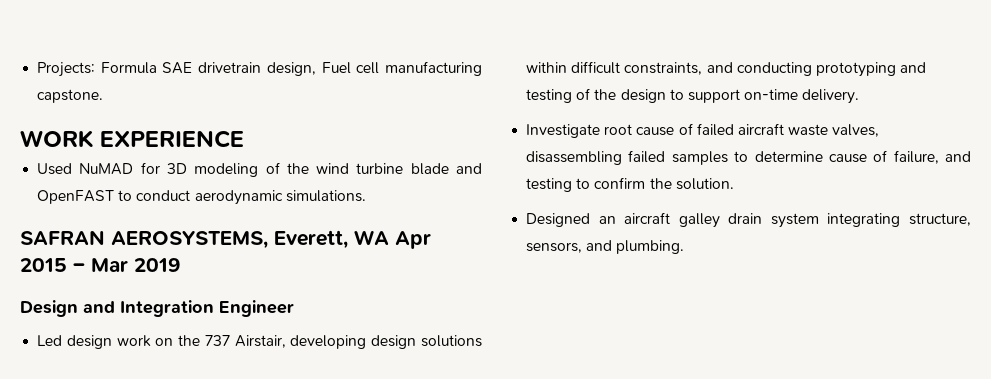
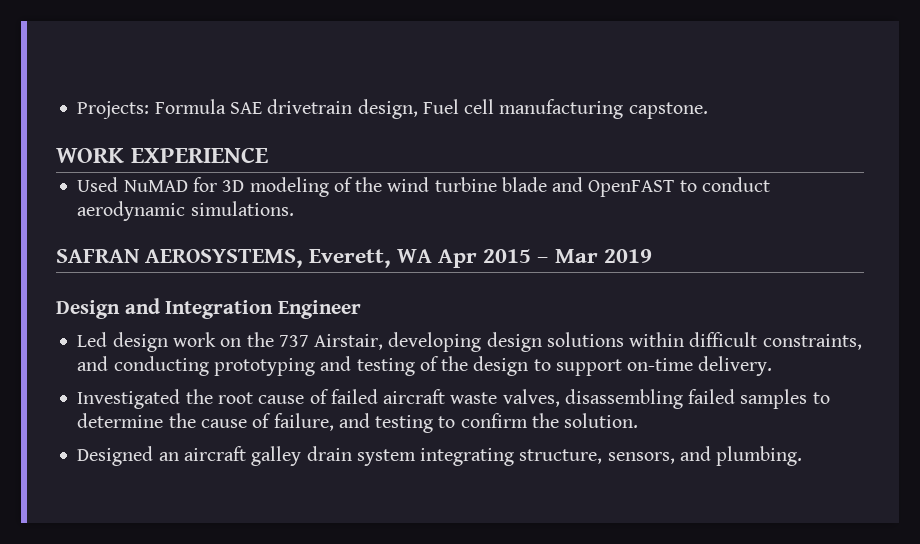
[526,124,601,138] Investigate -> [77,389,213,409] Investigated the
(823, 156) none -> [168,413,196,428] the

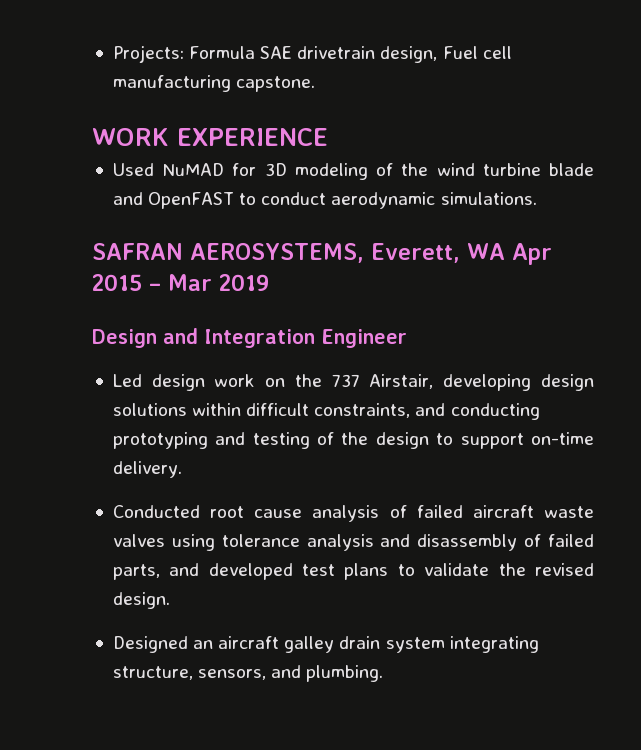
[77,389,213,409] Investigated the -> [112,505,200,518] Conducted
(305, 399) none -> [312,505,380,522] analysis
[502,389,830,409] [77,413,639,433] valves, disassembling failed samples to determine the cause of failure, and testing to confirm the solution. -> [112,534,594,551] [112,563,594,580] [112,592,170,609] valves using tolerance analysis and disassembly of failed parts, and developed test plans to validate the revised design.

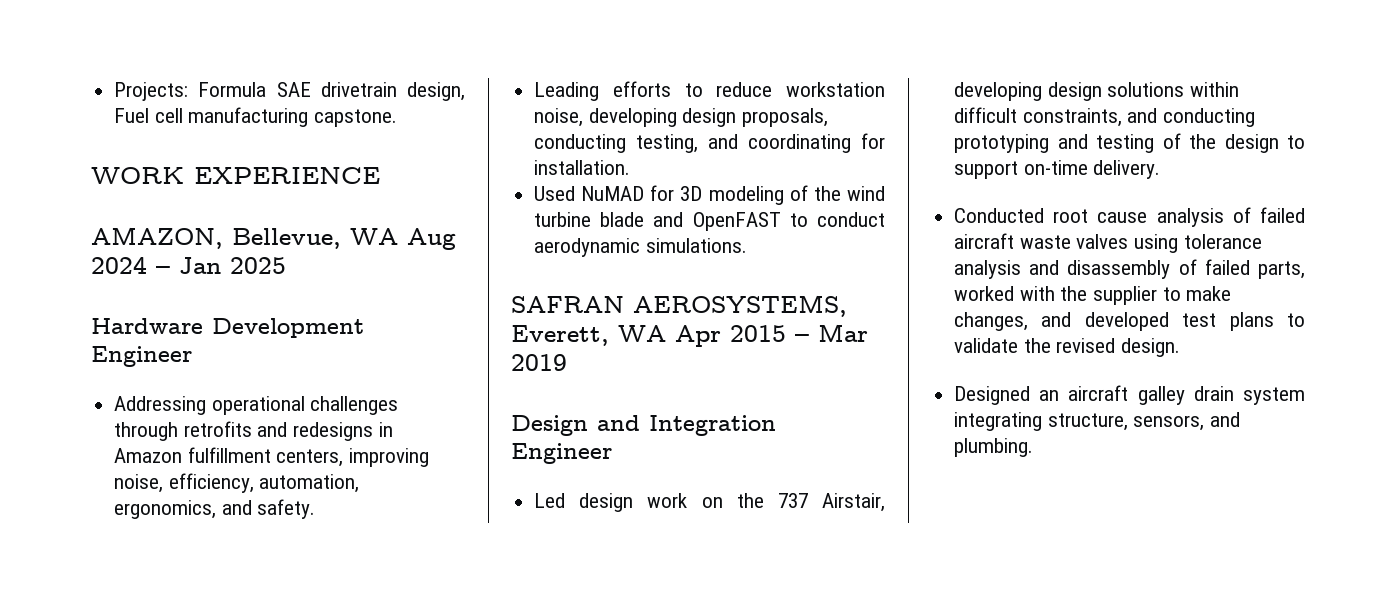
(328, 137) none -> [91,227,456,250] [91,256,286,274] [91,318,364,338] [91,346,192,367] [114,396,399,415] [114,421,393,441] [114,447,430,467] [114,473,360,493] [114,499,316,519] [534,81,885,101] [534,108,829,127] [534,133,885,153] [534,160,631,175] // AMAZON, Bellevue, WA Aug 2024 – Jan 2025 // Hardware Development Engineer // Addressing operational challenges through retrofits and redesigns in Amazon fulfillment centers, improving noise, efficiency, automation, ergonomics, and safety. // Leading efforts to reduce workstation noise, developing design proposals, conducting testing, and coordinating for installation.
(160, 572) none -> [954,286,1232,305] [954,312,1029,331] worked with the supplier to make changes,

